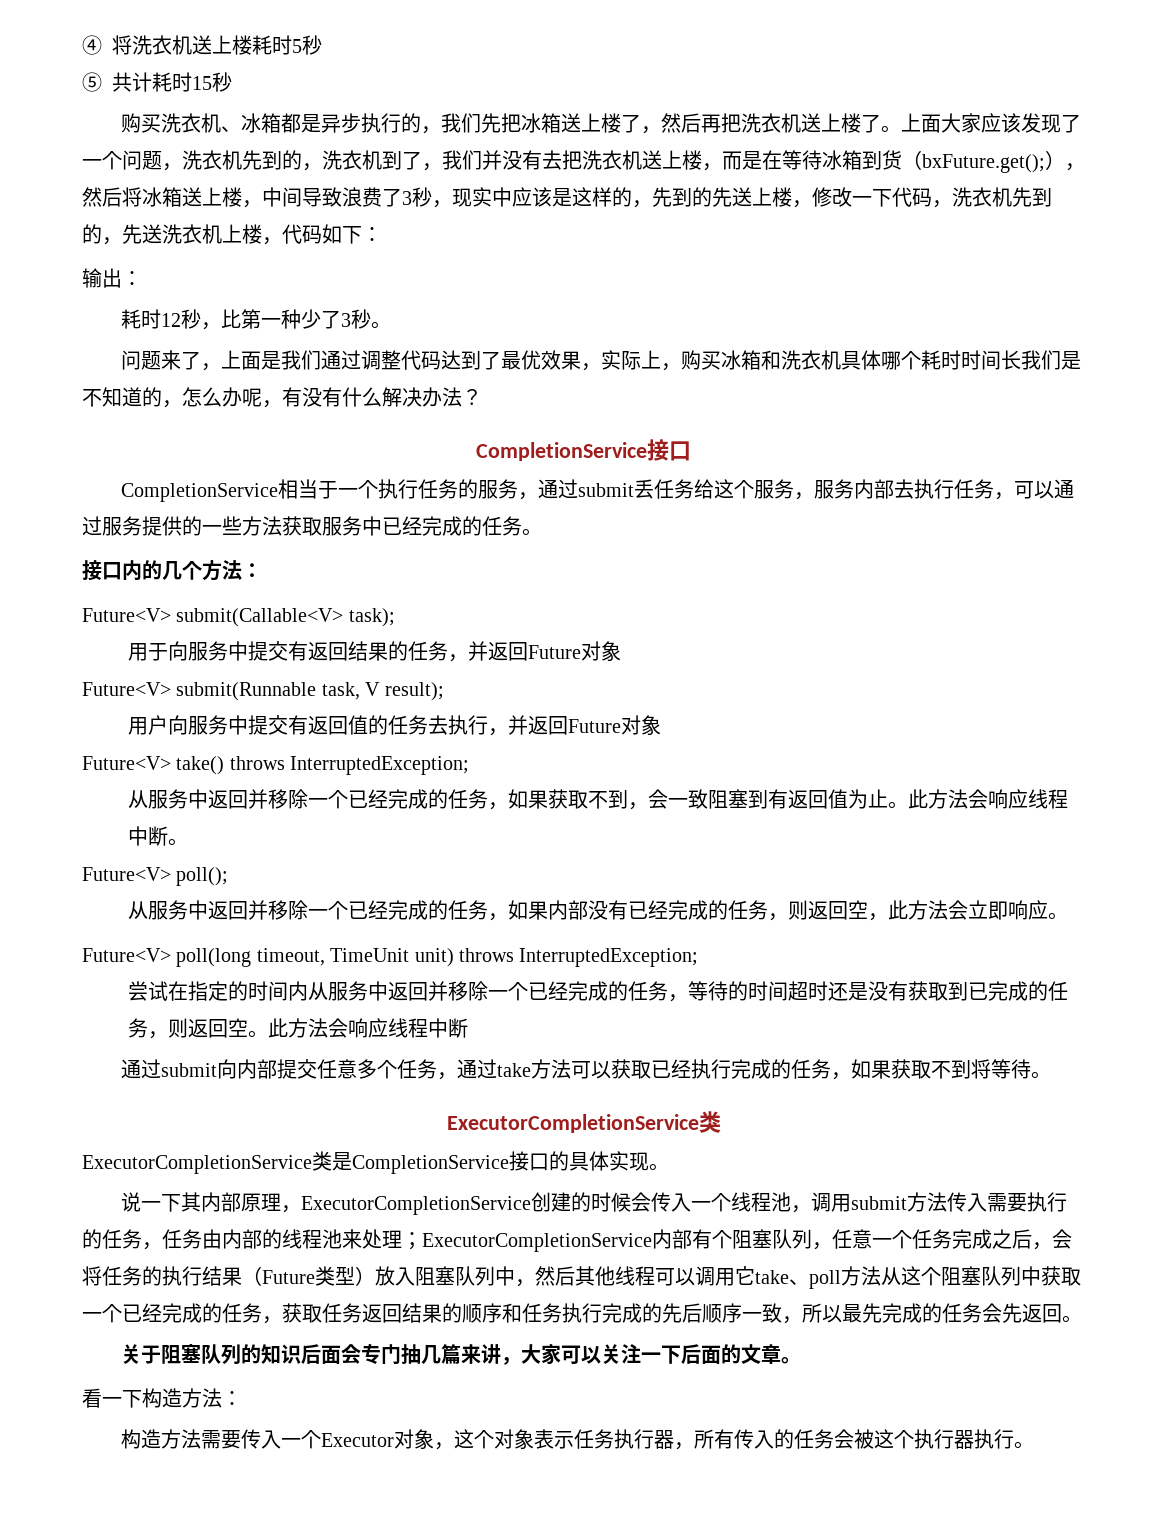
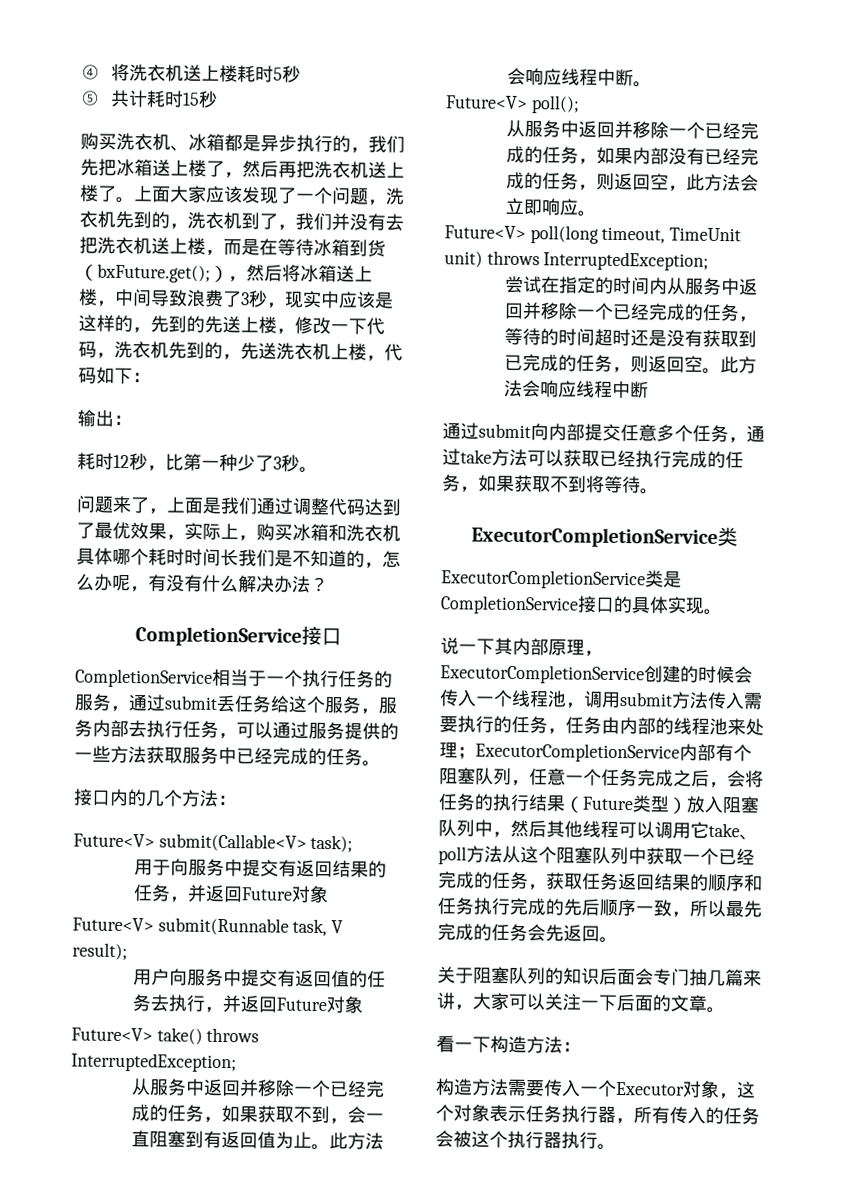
[687,789,708,809] 致 -> [130,1130,150,1148] 直

